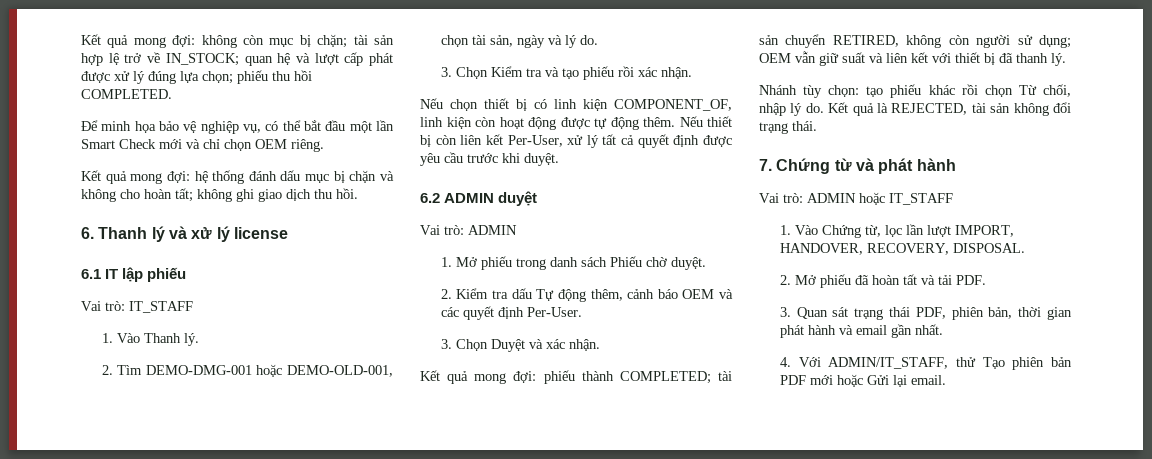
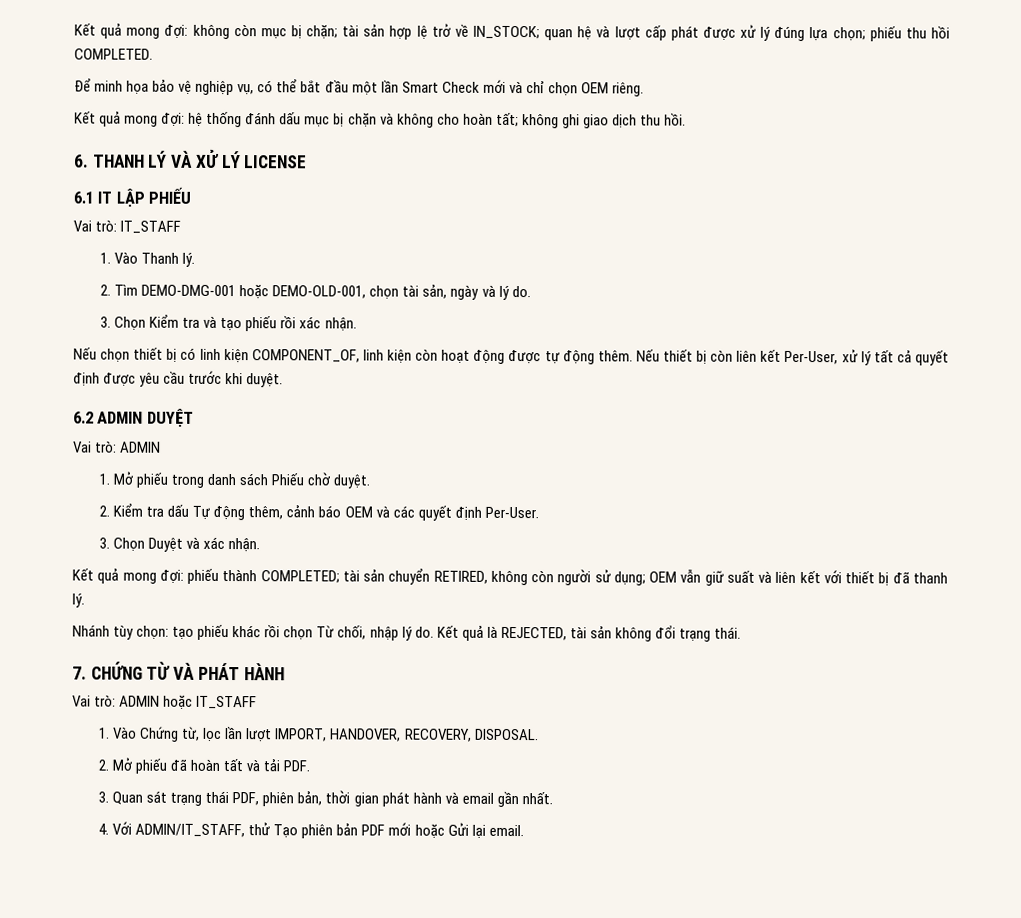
[98,226,288,242] Thanh lý và xử lý license -> [92,148,308,169] THANH LÝ VÀ XỬ LÝ LICENSE
[122,267,187,282] lập phiếu -> [115,186,192,207] LẬP PHIẾU
[498,191,538,206] duyệt -> [146,408,194,427] DUYỆT
[776,158,956,174] Chứng từ và phát hành -> [90,661,285,681] CHỨNG TỪ VÀ PHÁT HÀNH

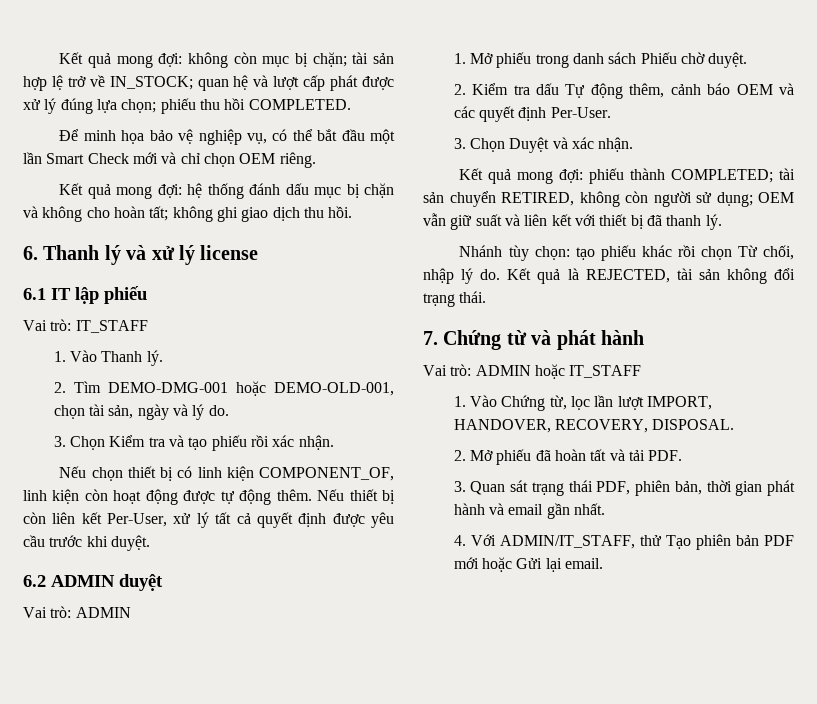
[92,148,308,169] THANH LÝ VÀ XỬ LÝ LICENSE -> [43,245,259,265] Thanh lý và xử lý license
[115,186,192,207] LẬP PHIẾU -> [75,286,147,304] lập phiếu
[146,408,194,427] DUYỆT -> [119,574,163,591] duyệt
[90,661,285,681] CHỨNG TỪ VÀ PHÁT HÀNH -> [443,330,644,350] Chứng từ và phát hành

